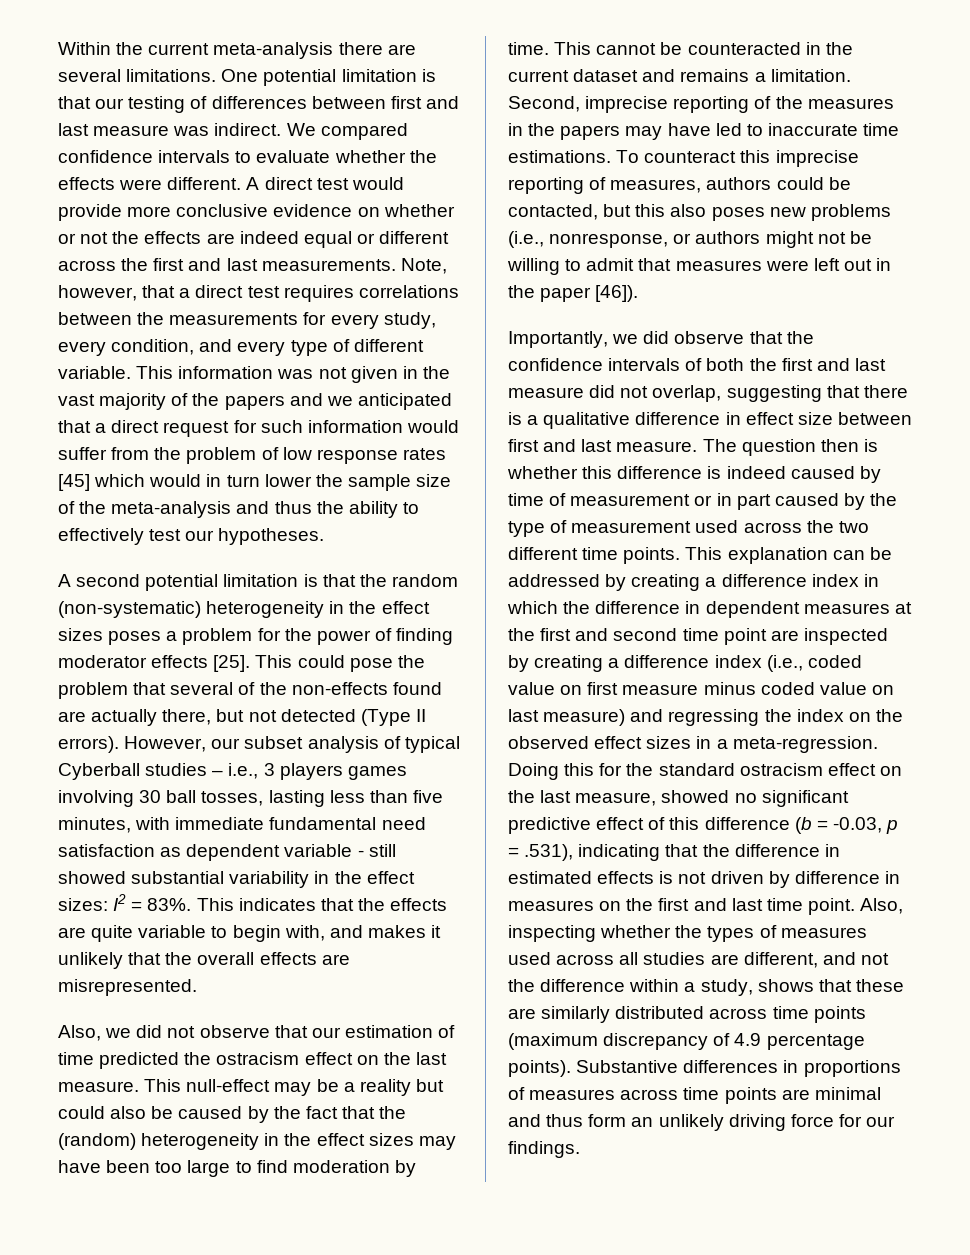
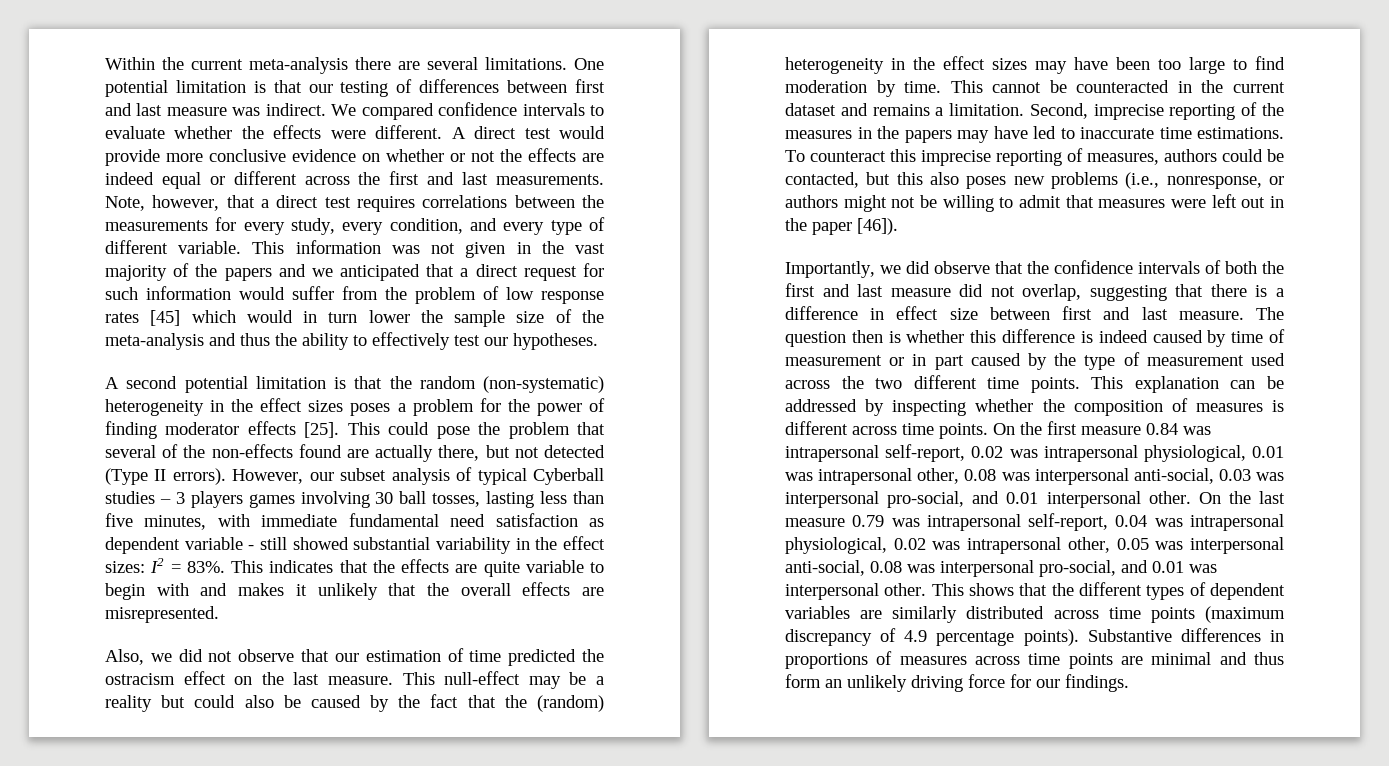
[228,763,259,779] i.e., -> (171, 501) none
[284,925,325,941] with, -> [156,583,189,596] with
[543,412,631,429] qualitative -> (1284, 292) none
[631,574,879,591] [507,601,912,618] [508,628,888,645] [508,655,862,672] [508,682,894,695] [508,709,903,726] [508,736,878,753] [508,763,902,780] [508,790,849,807] [508,817,899,834] [508,844,840,861] [508,871,900,888] [508,898,904,915] [508,925,867,942] [508,952,889,968] [508,979,904,996] creating a difference index in which the difference in dependent measures at the first and second time point are inspected by creating a difference index (i.e., coded value on first measure minus coded value on last measure) and regressing the index on the observed effect sizes in a meta-regression. Doing this for the standard ostracism effect on the last measure, showed no significant predictive effect of this difference (b = -0.03, p = .531), indicating that the difference in estimated effects is not driven by difference in measures on the first and last time point. Also, inspecting whether the types of measures used across all studies are different, and not the difference within a study, shows that these -> [892,398,1284,416] [785,421,1211,439] [785,444,1284,462] [785,468,1284,485] [785,491,1285,508] [785,513,1284,531] [785,537,1284,554] [785,560,1217,577] [785,582,1285,600] [785,606,850,619] inspecting whether the composition of measures is different across time points. On the first measure 0.84 was intrapersonal self-report, 0.02 was intrapersonal physiological, 0.01 was intrapersonal other, 0.08 was interpersonal anti-social, 0.03 was interpersonal pro-social, and 0.01 interpersonal other. On the last measure 0.79 was intrapersonal self-report, 0.04 was intrapersonal physiological, 0.02 was intrapersonal other, 0.05 was interpersonal anti-social, 0.08 was interpersonal pro-social, and 0.01 was interpersonal other. This shows that the different types of dependent variables

